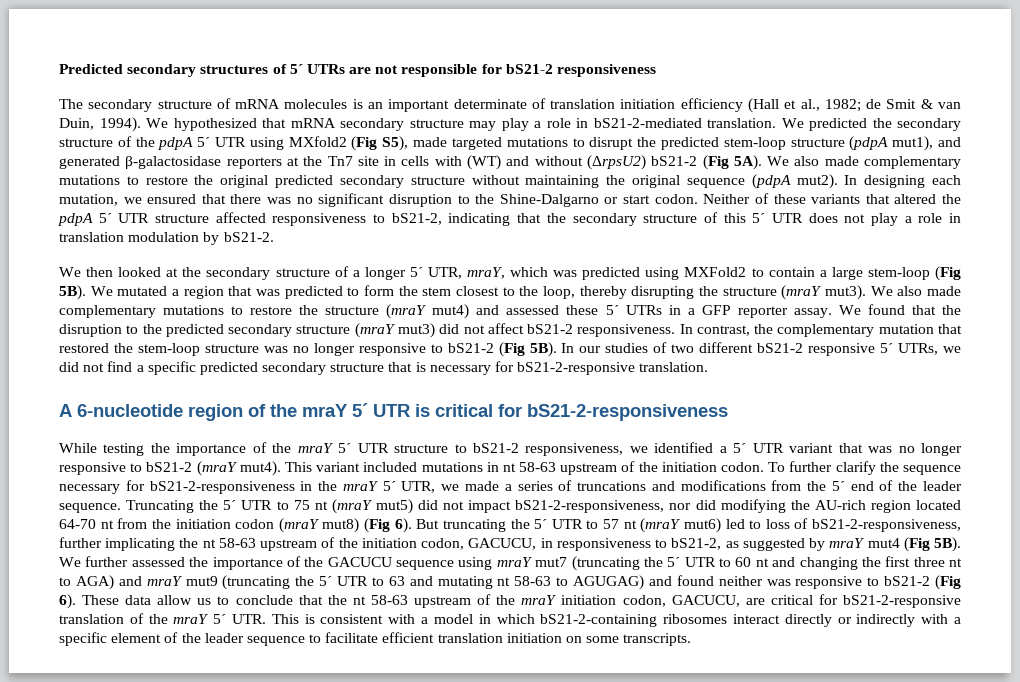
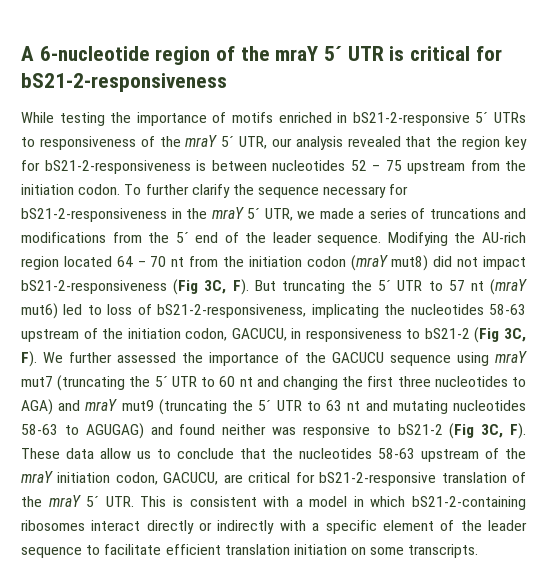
[59,64,657,77] [59,98,962,113] [59,117,961,132] [59,136,962,151] [59,155,961,170] [59,174,962,189] [59,193,961,207] [58,212,961,226] [59,232,274,245] [59,266,961,281] [59,285,961,300] [59,304,961,319] [59,323,963,338] [59,342,962,357] [59,361,709,375] Predicted secondary structures of 5´ UTRs are not responsible for bS21-2 responsiveness // The secondary structure of mRNA molecules is an important determinate of translation initiation efficiency (Hall et al., 1982; de Smit & van Duin, 1994). We hypothesized that mRNA secondary structure may play a role in bS21-2-mediated translation. We predicted the secondary structure of the pdpA 5´ UTR using MXfold2 (Fig S5), made targeted mutations to disrupt the predicted stem-loop structure (pdpA mut1), and generated β-galactosidase reporters at the Tn7 site in cells with (WT) and without (ΔrpsU2) bS21-2 (Fig 5A). We also made complementary mutations to restore the original predicted secondary structure without maintaining the original sequence (pdpA mut2). In designing each mutation, we ensured that there was no significant disruption to the Shine-Dalgarno or start codon. Neither of these variants that altered the pdpA 5´ UTR structure affected responsiveness to bS21-2, indicating that the secondary structure of this 5´ UTR does not play a role in translation modulation by bS21-2. // We then looked at the secondary structure of a longer 5´ UTR, mraY, which was predicted using MXFold2 to contain a large stem-loop (Fig 5B). We mutated a region that was predicted to form the stem closest to the loop, thereby disrupting the structure (mraY mut3). We also made complementary mutations to restore the structure (mraY mut4) and assessed these 5´ UTRs in a GFP reporter assay. We found that the disruption to the predicted secondary structure (mraY mut3) did not affect bS21-2 responsiveness. In contrast, the complementary mutation that restored the stem-loop structure was no longer responsive to bS21-2 (Fig 5B). In our studies of two different bS21-2 responsive 5´ UTRs, we did not find a specific predicted secondary structure that is necessary for bS21-2-responsive translation. // -> (21, 53) none
[272,442,963,456] [59,461,636,476] the mraY 5´ UTR structure to bS21-2 responsiveness, we identified a 5´ UTR variant that was no longer responsive to bS21-2 (mraY mut4). This variant included mutations in nt 58-63 upstream of -> [231,112,526,126] [21,135,528,150] [21,160,500,174] motifs enriched in bS21-2-responsive 5´ UTRs to responsiveness of the mraY 5´ UTR, our analysis revealed that the region key for bS21-2-responsiveness is between nucleotides 52 – 75 upstream from
[126,499,786,514] Truncating the 5´ UTR to 75 nt (mraY mut5) did not impact bS21-2-responsiveness, nor did modifying -> [387,232,448,246] Modifying
[59,519,96,529] 64-70 -> [116,256,167,267] 64 – 70
[364,518,412,533] (Fig 6). -> [433,256,526,270] [21,279,249,295] did not impact bS21-2-responsiveness (Fig 3C, F).
[59,537,102,548] further -> (307, 311) none
[202,539,216,548] nt -> [410,304,484,315] nucleotides
[671,537,961,552] bS21-2, as suggested by mraY mut4 (Fig 5B). -> [424,327,526,343] [21,351,37,367] bS21-2 (Fig 3C, F).
[949,558,962,567] nt -> [434,376,508,387] nucleotides
(405, 581) none -> [347,401,361,411] nt
[497,577,511,586] nt -> [452,400,526,411] nucleotides
[59,594,76,609] 6). -> [481,423,526,439] 3C, F).
[352,596,366,605] nt -> [299,448,372,459] nucleotides

